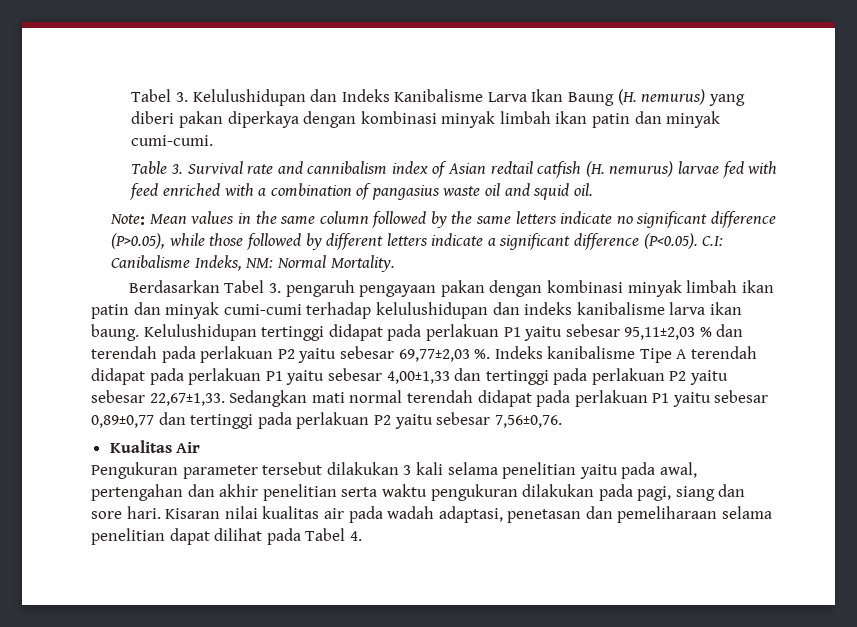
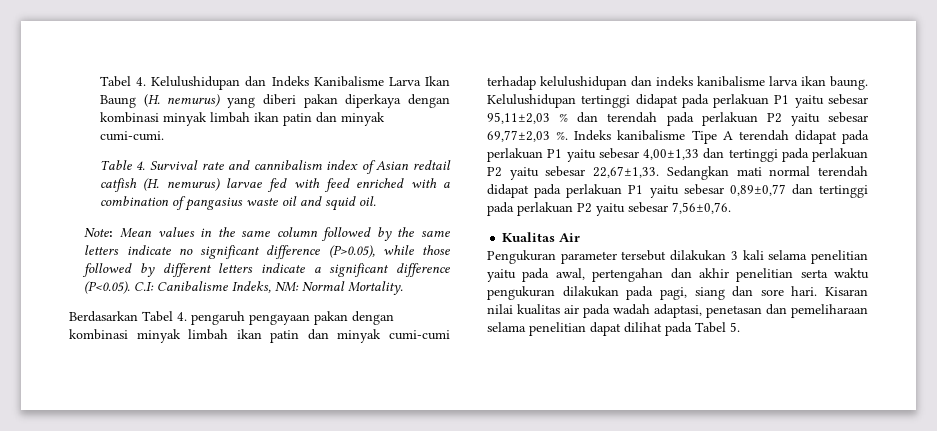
[131,89,188,102] Tabel 3. -> [99,76,147,87] Tabel 4.
[170,164,183,174] 3. -> [136,161,146,170] 4.
[269,283,282,293] 3. -> [177,312,187,321] 4.
[349,531,362,541] 4. -> [730,322,740,332] 5.

